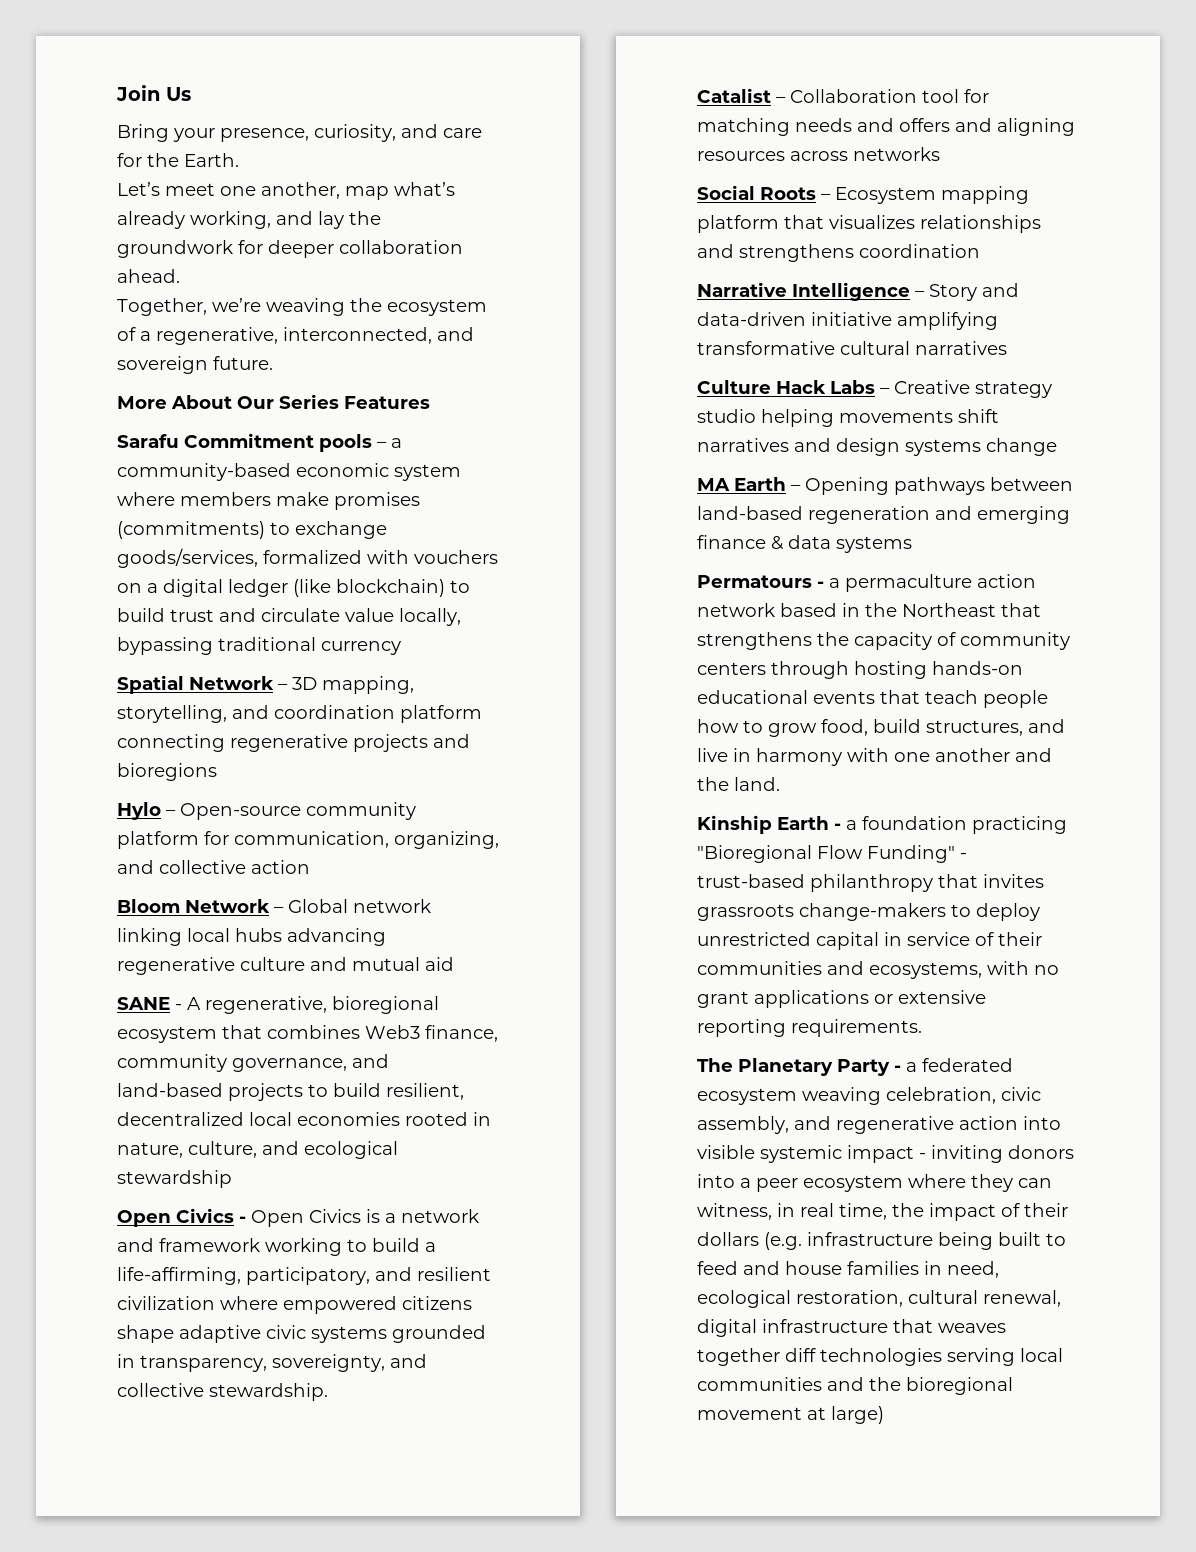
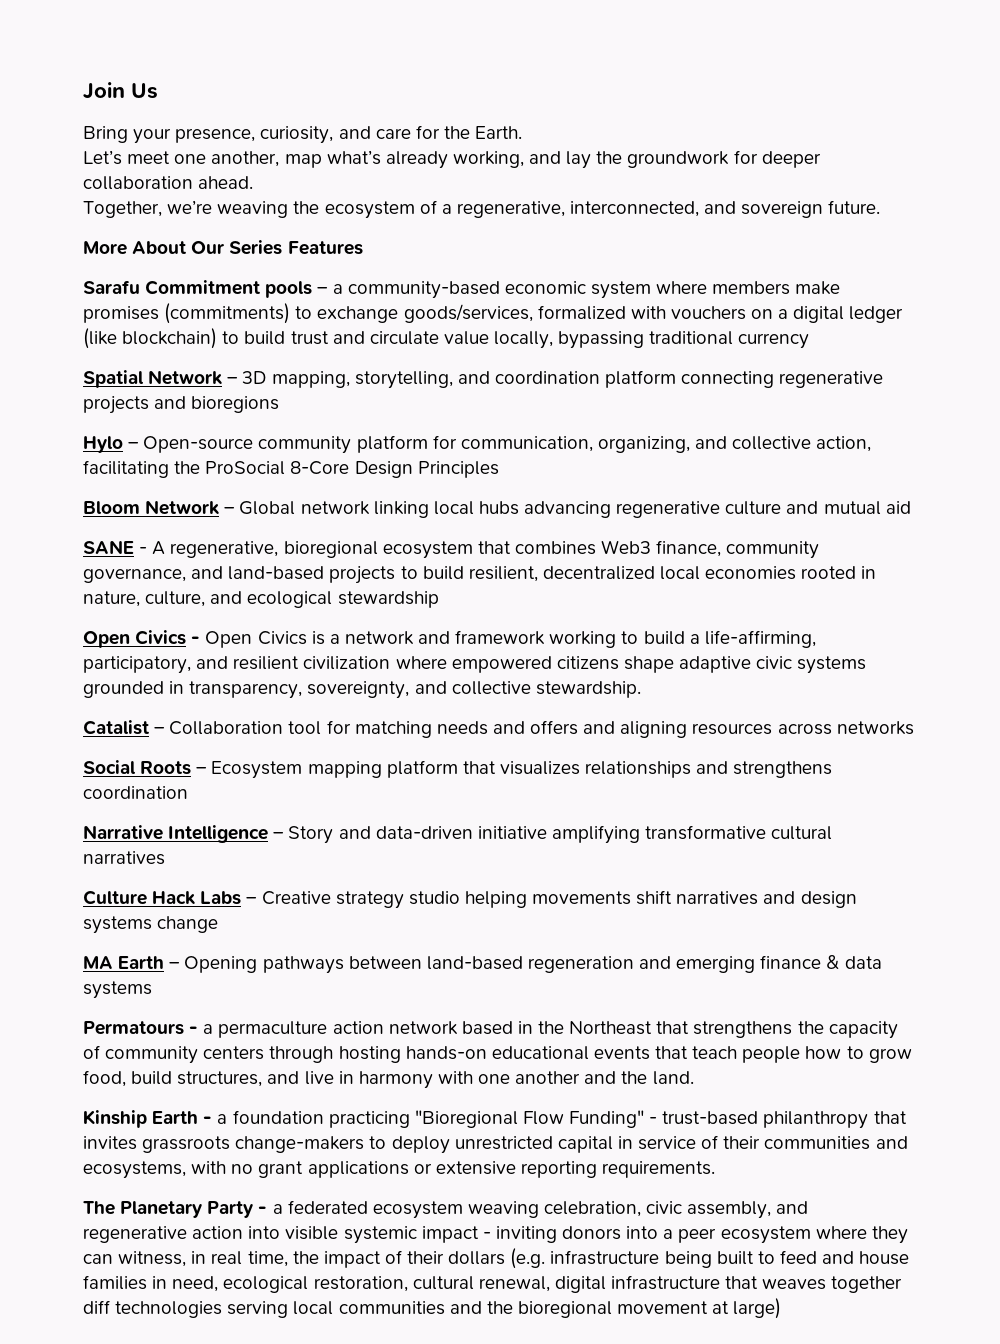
[251,860,310,874] action -> [816,436,872,452] [83,460,499,478] action, facilitating the ProSocial 8-Core Design Principles

